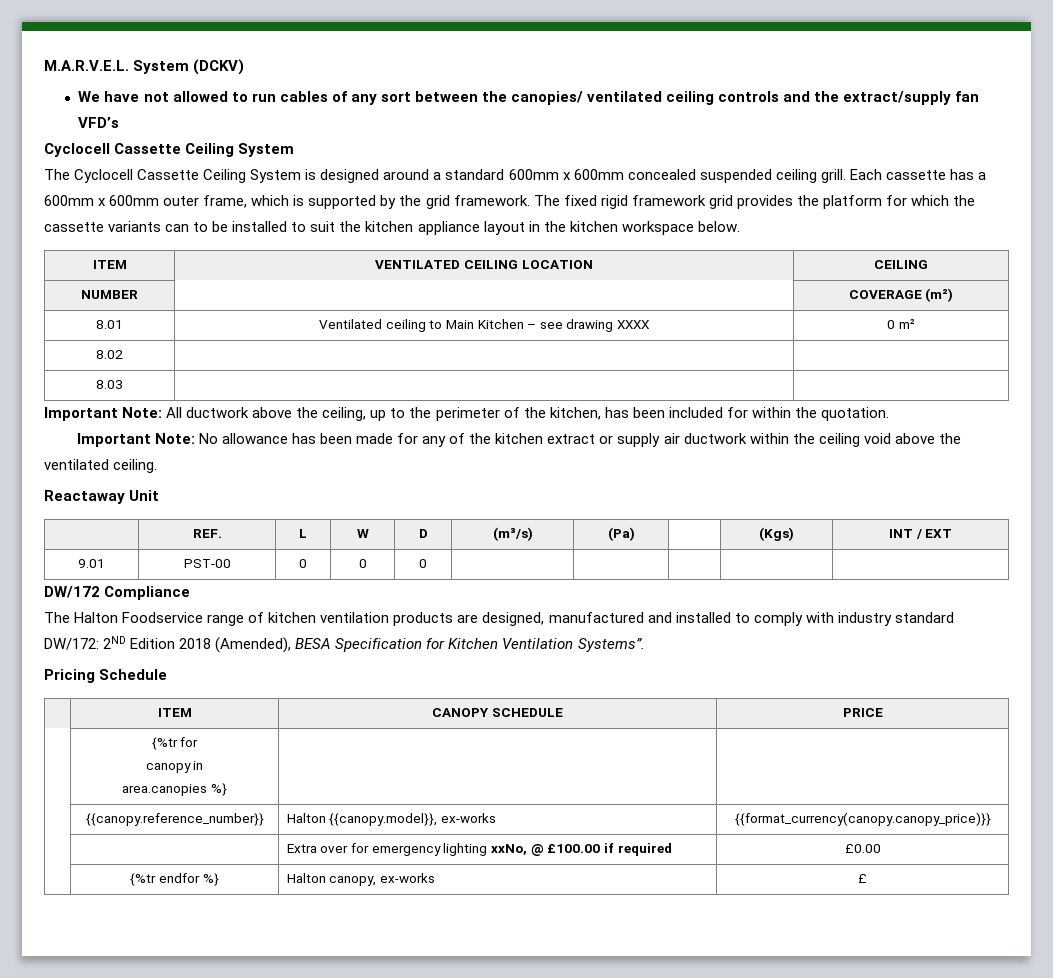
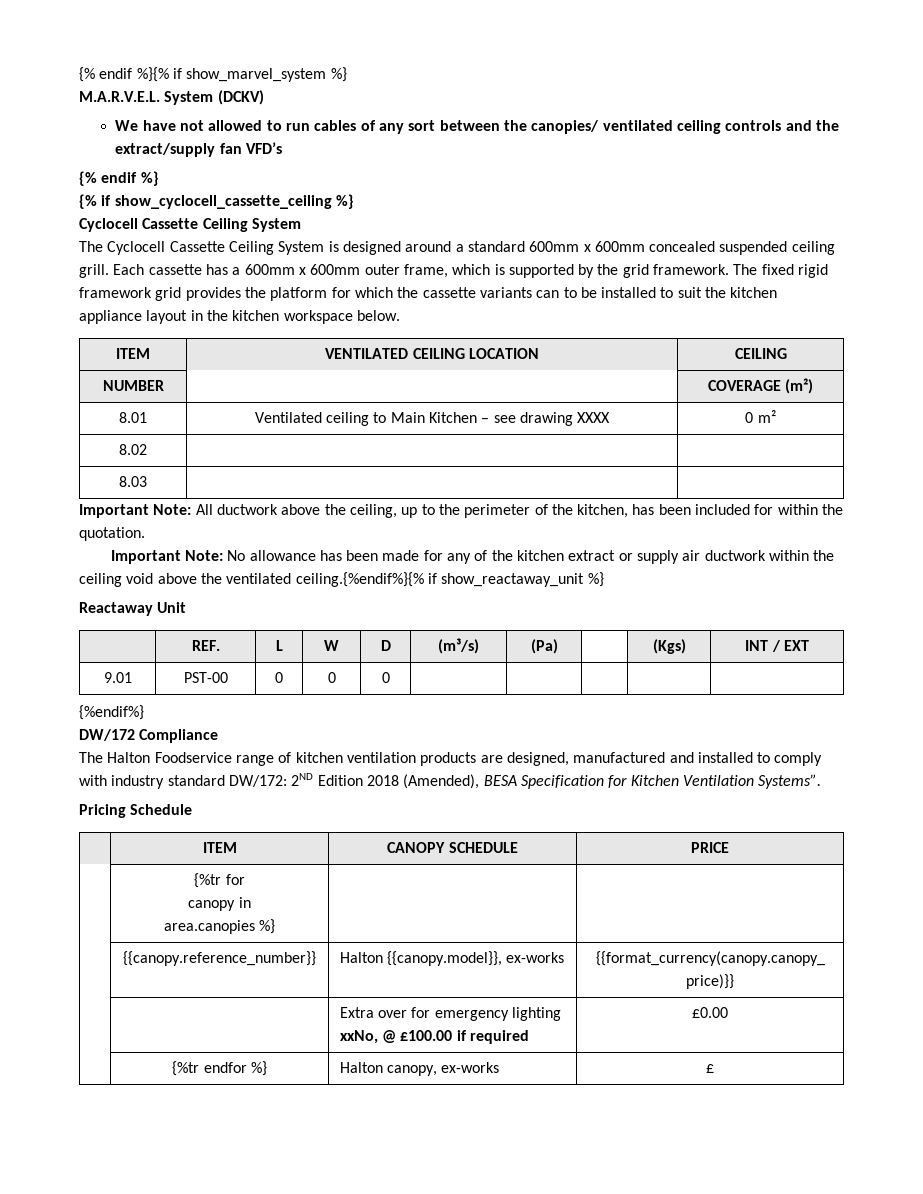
(44, 65) none -> [79,67,347,82] {% endif %}{% if show_marvel_system %} //
(120, 122) none -> [79,171,159,186] [79,194,354,209] // {% endif %} // {% if show_cyclocell_cassette_ceiling %}
[113,459,158,473] ceiling. -> [295,572,604,587] ceiling.{%endif%}{% if show_reactaway_unit %}
(427, 563) none -> [79,705,144,720] // {%endif%}

